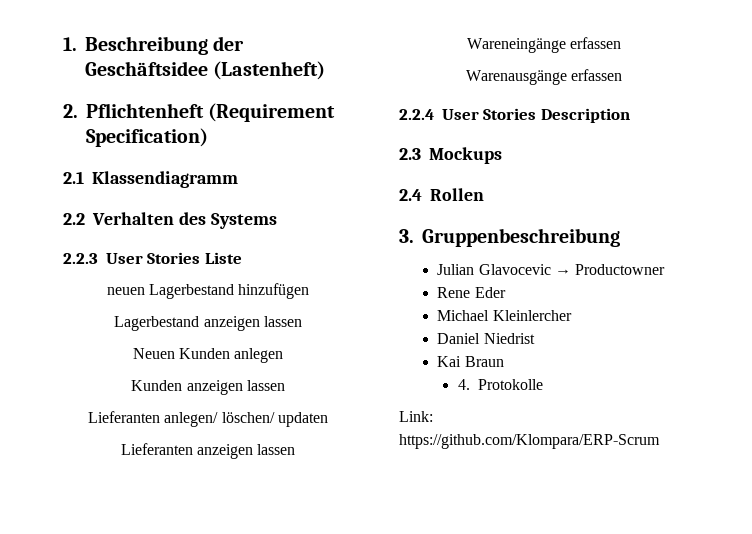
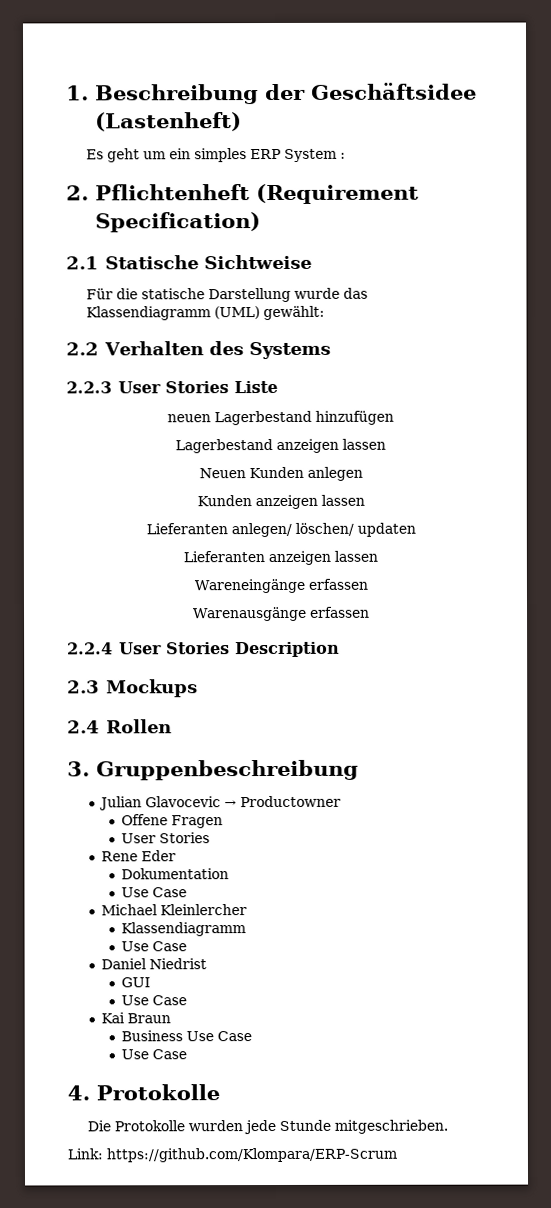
(326, 70) none -> [85,148,346,163] // Es geht um ein simples ERP System :
[92,171,238,188] Klassendiagramm -> [104,254,312,270] [85,287,368,303] [85,305,325,321] Statische Sichtweise // Für die statische Darstellung wurde das Klassendiagramm (UML) gewählt:
(666, 269) none -> [120,814,223,829] [120,832,210,844] // Offene Fragen // User Stories
(506, 292) none -> [120,868,229,880] [120,887,187,898] // Dokumentation // Use Case
(572, 315) none -> [120,922,246,937] [120,941,187,952] // Klassendiagramm // Use Case
(535, 338) none -> [120,977,151,988] [120,995,187,1006] // GUI // Use Case
[457,379,544,390] 4. Protokolle -> [120,1030,252,1042] [120,1049,187,1060] [67,1084,220,1101] [86,1119,448,1135] Business Use Case // Use Case // 4. Protokolle // Die Protokolle wurden jede Stunde mitgeschrieben.

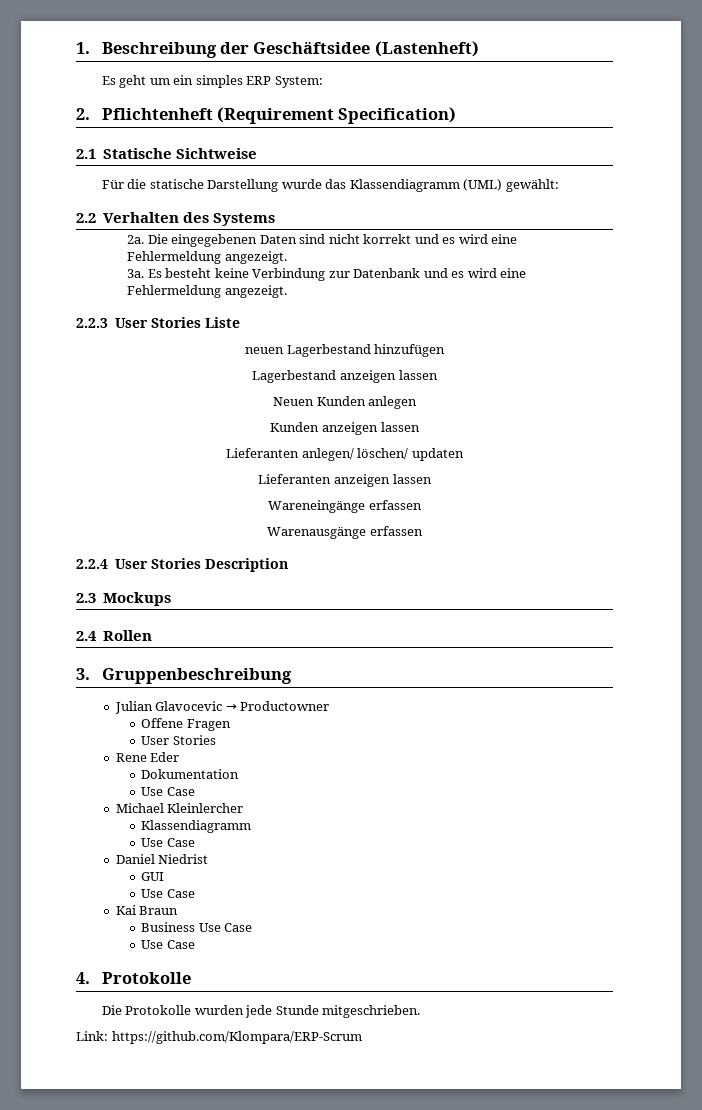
[283,148,346,162] System : -> [274,76,323,88] System:
(331, 350) none -> [127,234,518,247] [127,251,287,264] [127,268,527,281] [127,285,287,298] // 2a. Die eingegebenen Daten sind nicht korrekt und es wird eine Fehlermeldung angezeigt. // 3a. Es besteht keine Verbindung zur Datenbank und es wird eine Fehlermeldung angezeigt.

